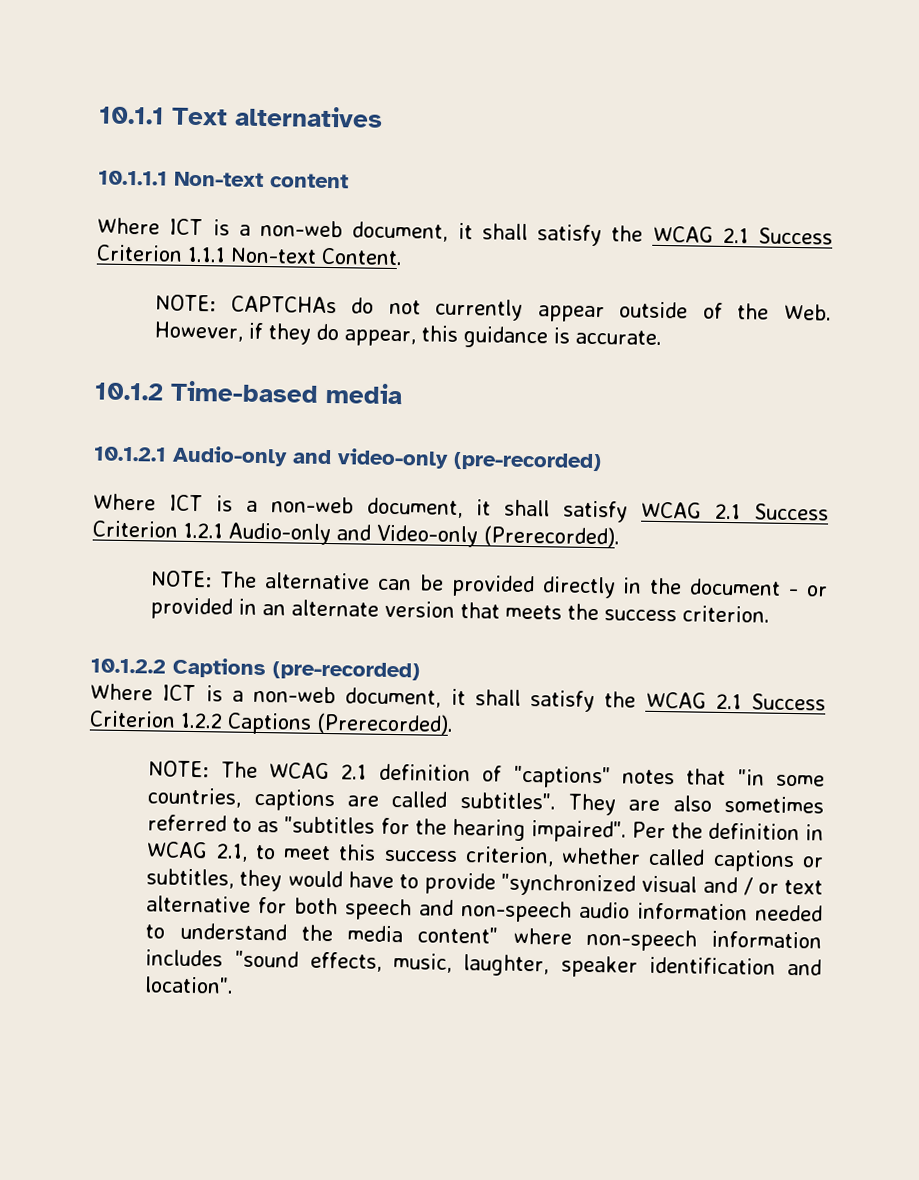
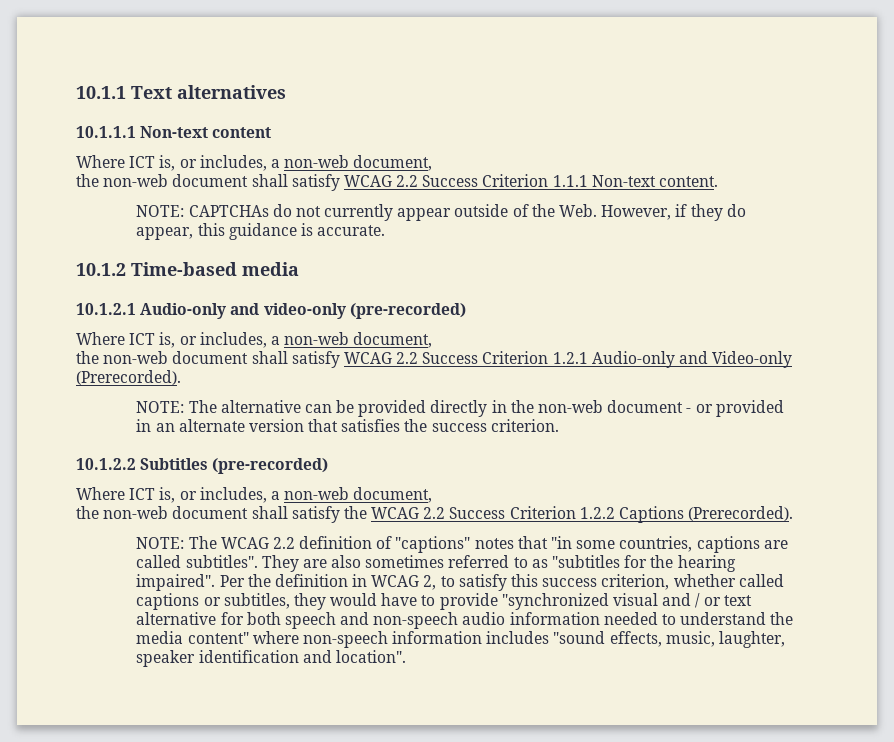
[212,219,749,247] is a non-web document, it shall satisfy the WCAG 2.1 -> [159,155,433,171] [76,174,419,191] is, or includes, a non-web document, // the non-web document shall satisfy WCAG 2.2
[321,247,403,266] Content. -> [659,176,719,187] content.
[216,495,741,523] is a non-web document, it shall satisfy WCAG 2.1 -> [159,332,433,348] [76,351,419,368] is, or includes, a non-web document, // the non-web document shall satisfy WCAG 2.2
(683, 586) none -> [538,400,604,413] non-web
[505,604,563,620] meets -> [341,419,401,432] satisfies
[172,657,420,681] [90,683,742,713] Captions (pre-recorded) // Where ICT is a non-web document, it shall satisfy the WCAG 2.1 -> [140,458,329,474] [76,487,433,503] [76,506,446,523] Subtitles (pre-recorded) // Where ICT is, or includes, a non-web document, // the non-web document shall satisfy the WCAG 2.2
[341,764,368,780] 2.1 -> [272,537,295,549] 2.2
[215,843,332,862] 2.1, to meet -> [423,574,507,591] 2, to satisfy

